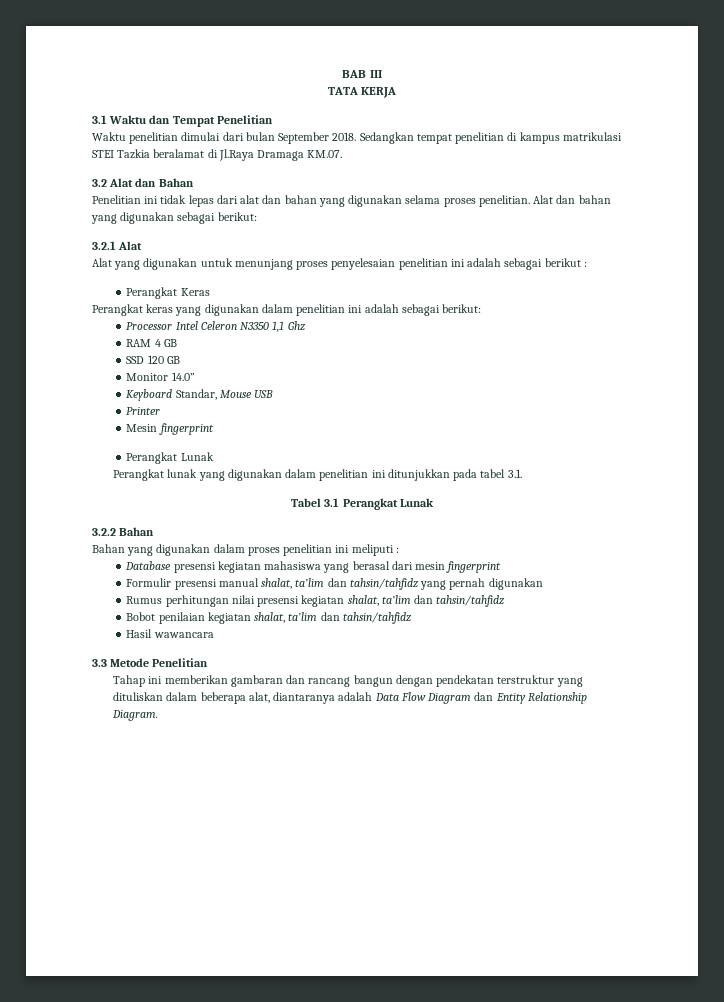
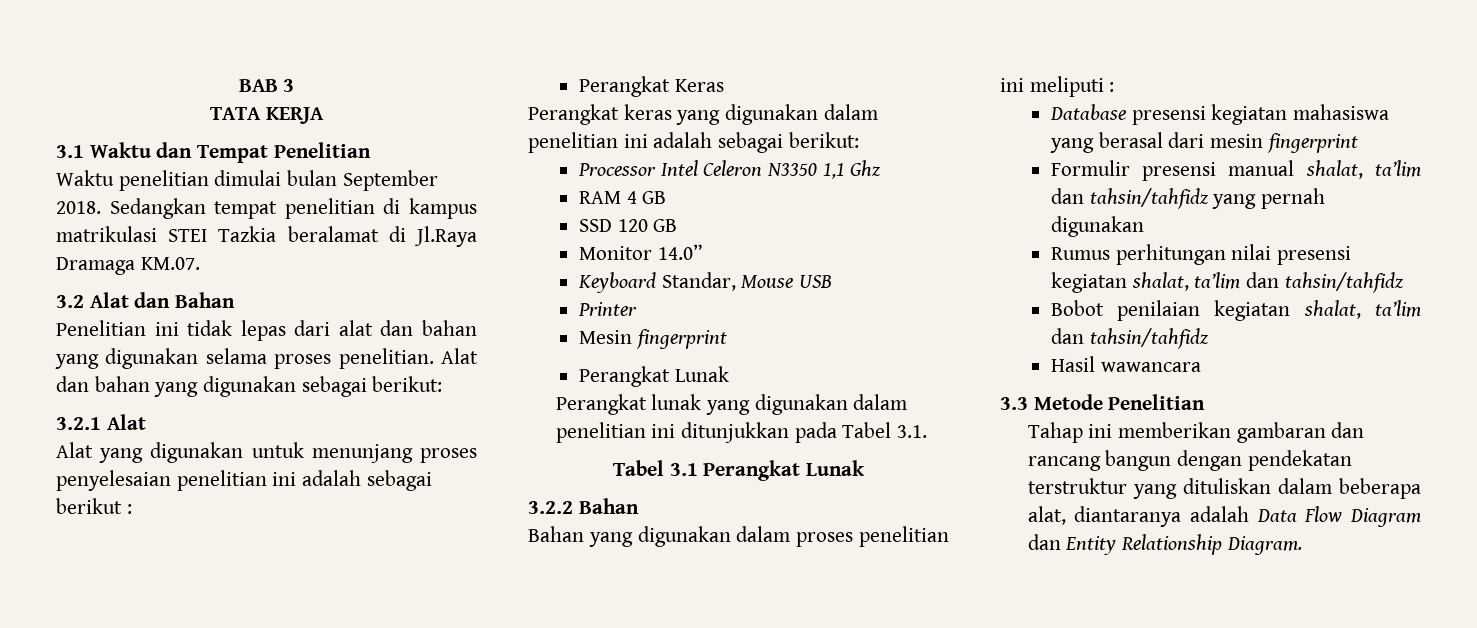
[369,70,382,78] III -> [283,79,295,92] 3
[222,132,244,141] dari -> (282, 178) none
[480,469,506,478] tabel -> [842,422,892,438] Tabel

